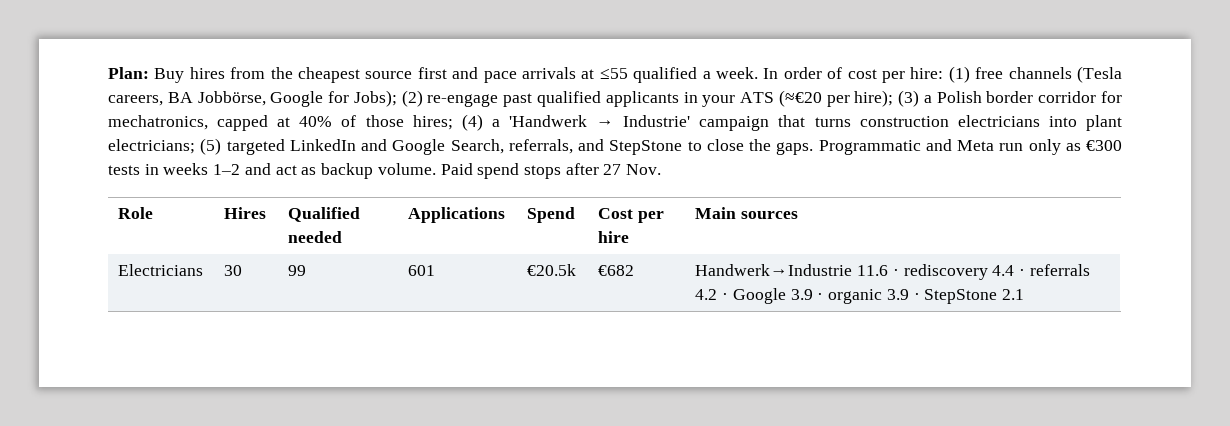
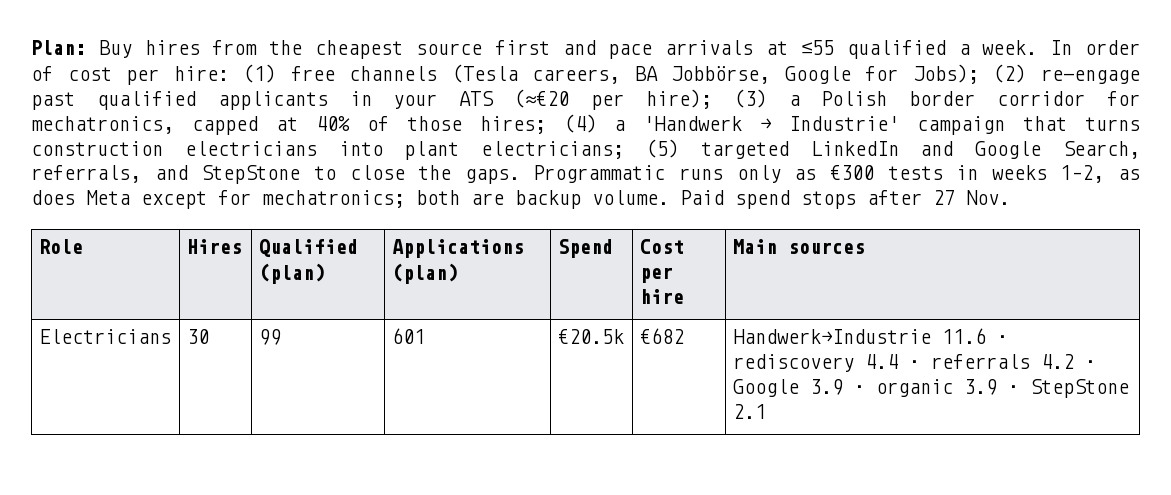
[925,139,1024,151] and Meta run -> [679,168,723,180] runs
[213,163,317,175] 1–2 and act as -> [1060,165,1140,183] [31,190,504,209] 1–2, as does Meta except for mechatronics; both are
[288,231,343,243] needed -> [258,263,325,284] (plan)
(506, 215) none -> [391,263,458,284] (plan)

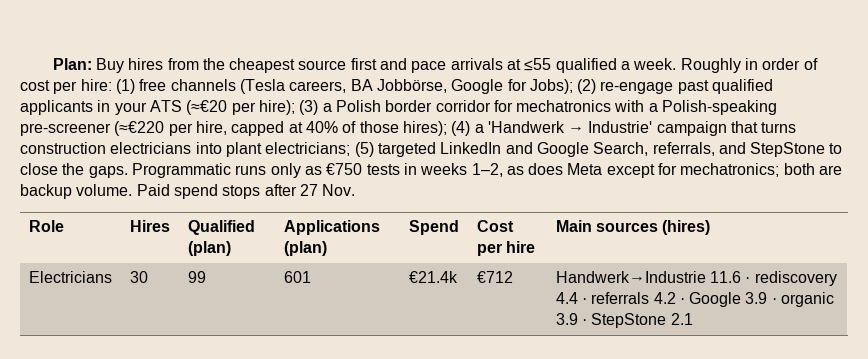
[1050,40,1073,55] In -> [680,58,758,73] Roughly in
[31,116,174,134] mechatronics, -> [516,100,778,115] [20,121,227,136] mechatronics with a Polish-speaking pre-screener (≈€220 per hire,
[479,116,546,134] hires; -> [402,121,447,136] hires);
[829,165,874,180] €300 -> [326,163,363,175] €750
(865, 248) none -> [662,220,711,235] (hires)
[557,329,624,344] [639,328,684,344] €20.5k | €682 -> [408,271,458,283] [476,271,513,283] €21.4k | €712

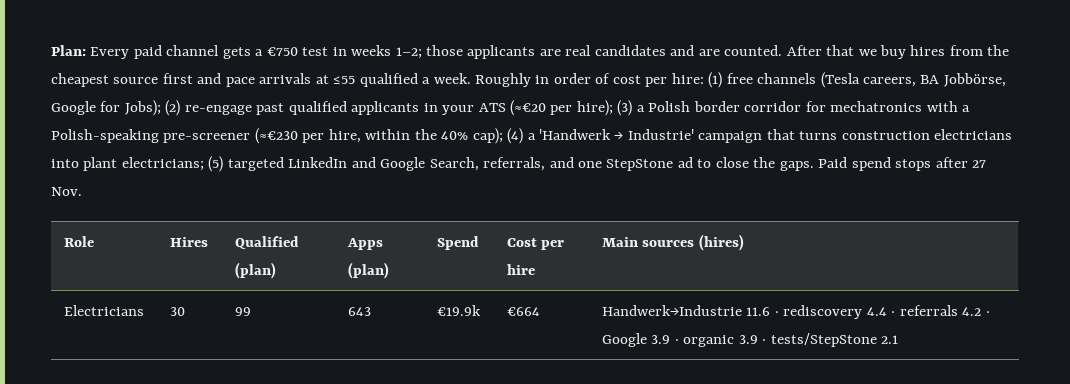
[95,58,124,73] Buy -> [90,45,907,59] Every paid channel gets a €750 test in weeks 1–2; those applicants are real candidates and are counted. After that we buy
[114,121,165,136] (≈€220 -> [254,128,298,144] (≈€230
[231,121,447,136] capped at 40% of those hires); -> [365,128,503,144] within the 40% cap);
[750,142,826,157] StepStone -> [578,157,693,171] one StepStone ad
[131,163,843,178] [20,184,133,199] Programmatic runs only as €750 tests in weeks 1–2, as does Meta except for mechatronics; both are backup volume. -> (814, 166) none
[283,220,380,235] Applications -> [346,238,383,250] Apps
[283,271,311,283] [408,271,458,283] [476,271,513,283] 601 | €21.4k | €712 -> [347,307,371,316] [436,305,481,316] [506,307,540,316] 643 | €19.9k | €664
[591,313,667,328] StepStone -> [770,333,877,347] tests/StepStone

